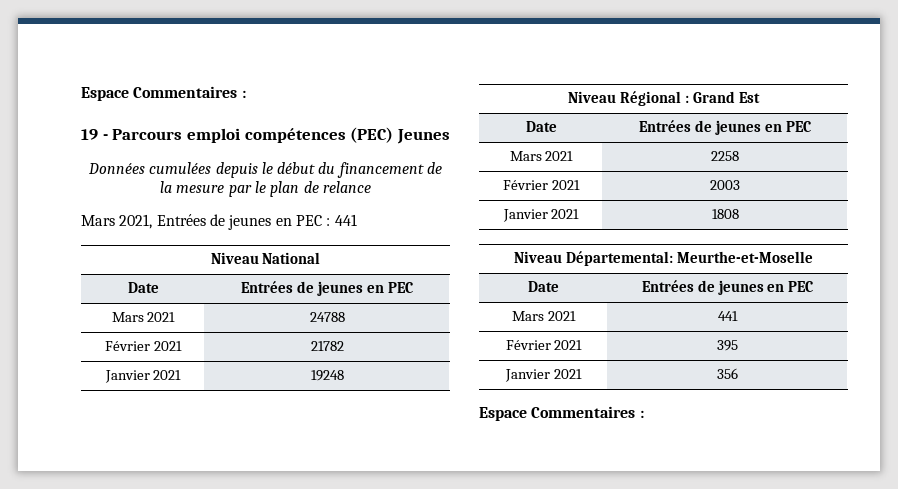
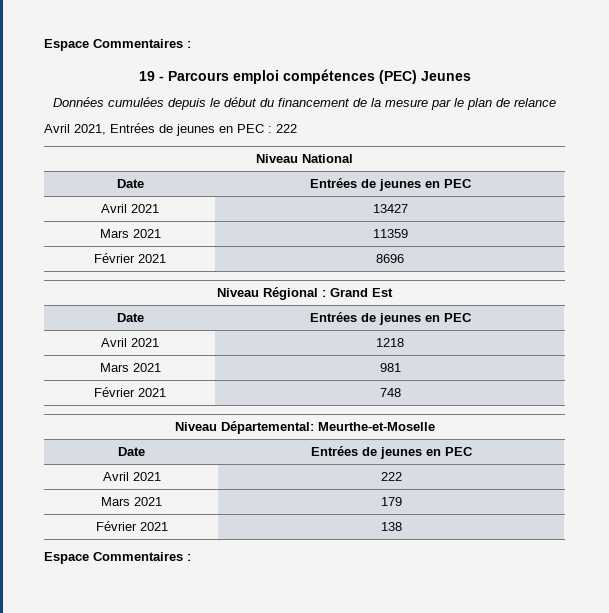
[81,215,115,226] Mars -> [44,124,70,133] Avril
[334,214,357,226] 441 -> [276,124,297,133] 222
[111,312,176,322] [309,312,345,322] [105,341,182,351] [310,341,344,351] [104,370,182,383] [310,370,344,381] // Mars 2021 | 24788 // Février 2021 | 21782 // Janvier 2021 | 19248 -> [101,204,159,213] [372,204,408,213] [99,229,161,238] [372,229,408,238] [94,253,166,263] [376,254,404,263] // Avril 2021 | 13427 // Mars 2021 | 11359 // Février 2021 | 8696
[509,151,574,161] [711,151,739,161] [503,180,580,190] [710,180,740,190] [502,209,580,222] [711,209,739,219] // Mars 2021 | 2258 // Février 2021 | 2003 // Janvier 2021 | 1808 -> [101,338,159,347] [376,338,404,347] [99,363,161,372] [379,363,401,372] [94,387,166,397] [379,388,401,397] // Avril 2021 | 1218 // Mars 2021 | 981 // Février 2021 | 748
[512,311,576,321] [718,311,738,321] [505,340,583,350] [717,340,738,351] [505,369,582,382] [717,368,738,379] // Mars 2021 | 441 // Février 2021 | 395 // Janvier 2021 | 356 -> [102,472,161,481] [381,472,402,481] [101,497,162,506] [381,497,402,506] [95,521,168,531] [381,522,402,531] // Avril 2021 | 222 // Mars 2021 | 179 // Février 2021 | 138

